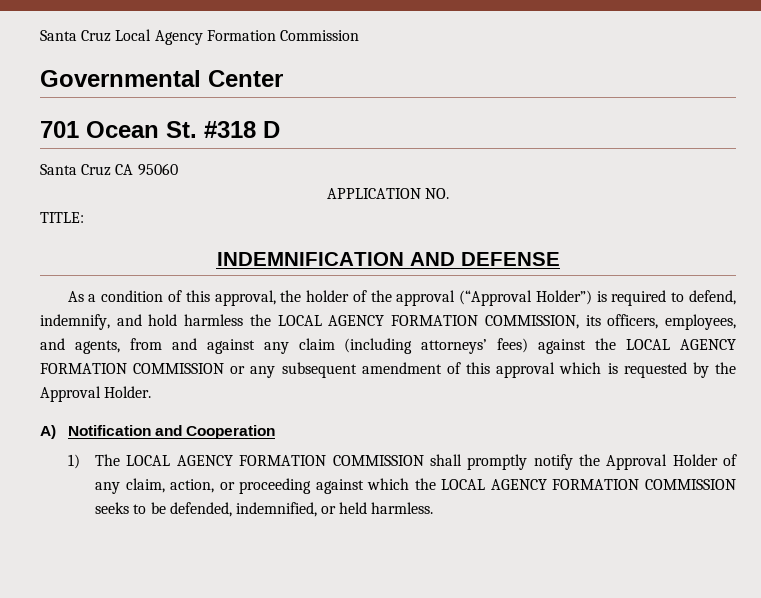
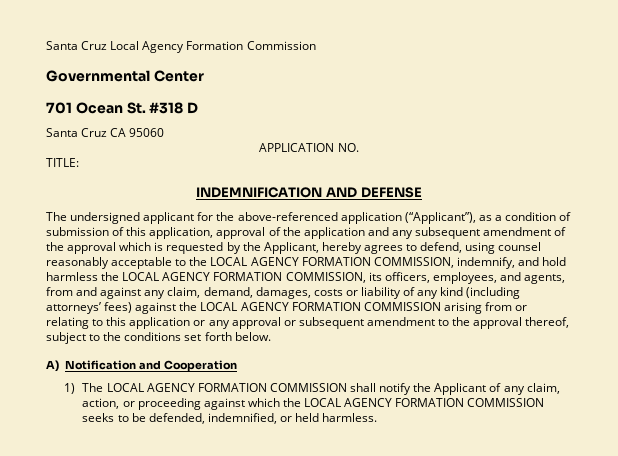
[67,290,737,306] As a condition of this approval, the holder of the approval (“Approval Holder”) is required to defend, -> [46,212,572,224] [46,227,567,239] [46,242,542,254] [46,257,454,269] The undersigned applicant for the above-referenced application (“Applicant”), as a condition of submission of this application, approval of the application and any subsequent amendment of the approval which is requested by the Applicant, hereby agrees to defend, using counsel reasonably acceptable to the LOCAL AGENCY FORMATION COMMISSION,
[298,338,335,350] claim -> [167,287,464,299] claim, demand, damages, costs or liability of any kind
[230,362,737,378] [40,386,152,402] or any subsequent amendment of this approval which is requested by the Approval Holder. -> [443,302,528,314] [46,317,570,329] [46,332,271,344] arising from or relating to this application or any approval or subsequent amendment to the approval thereof, subject to the conditions set forth below.
[467,454,528,470] promptly -> (376, 387) none
[606,454,718,470] Approval Holder -> [434,383,487,395] Applicant

